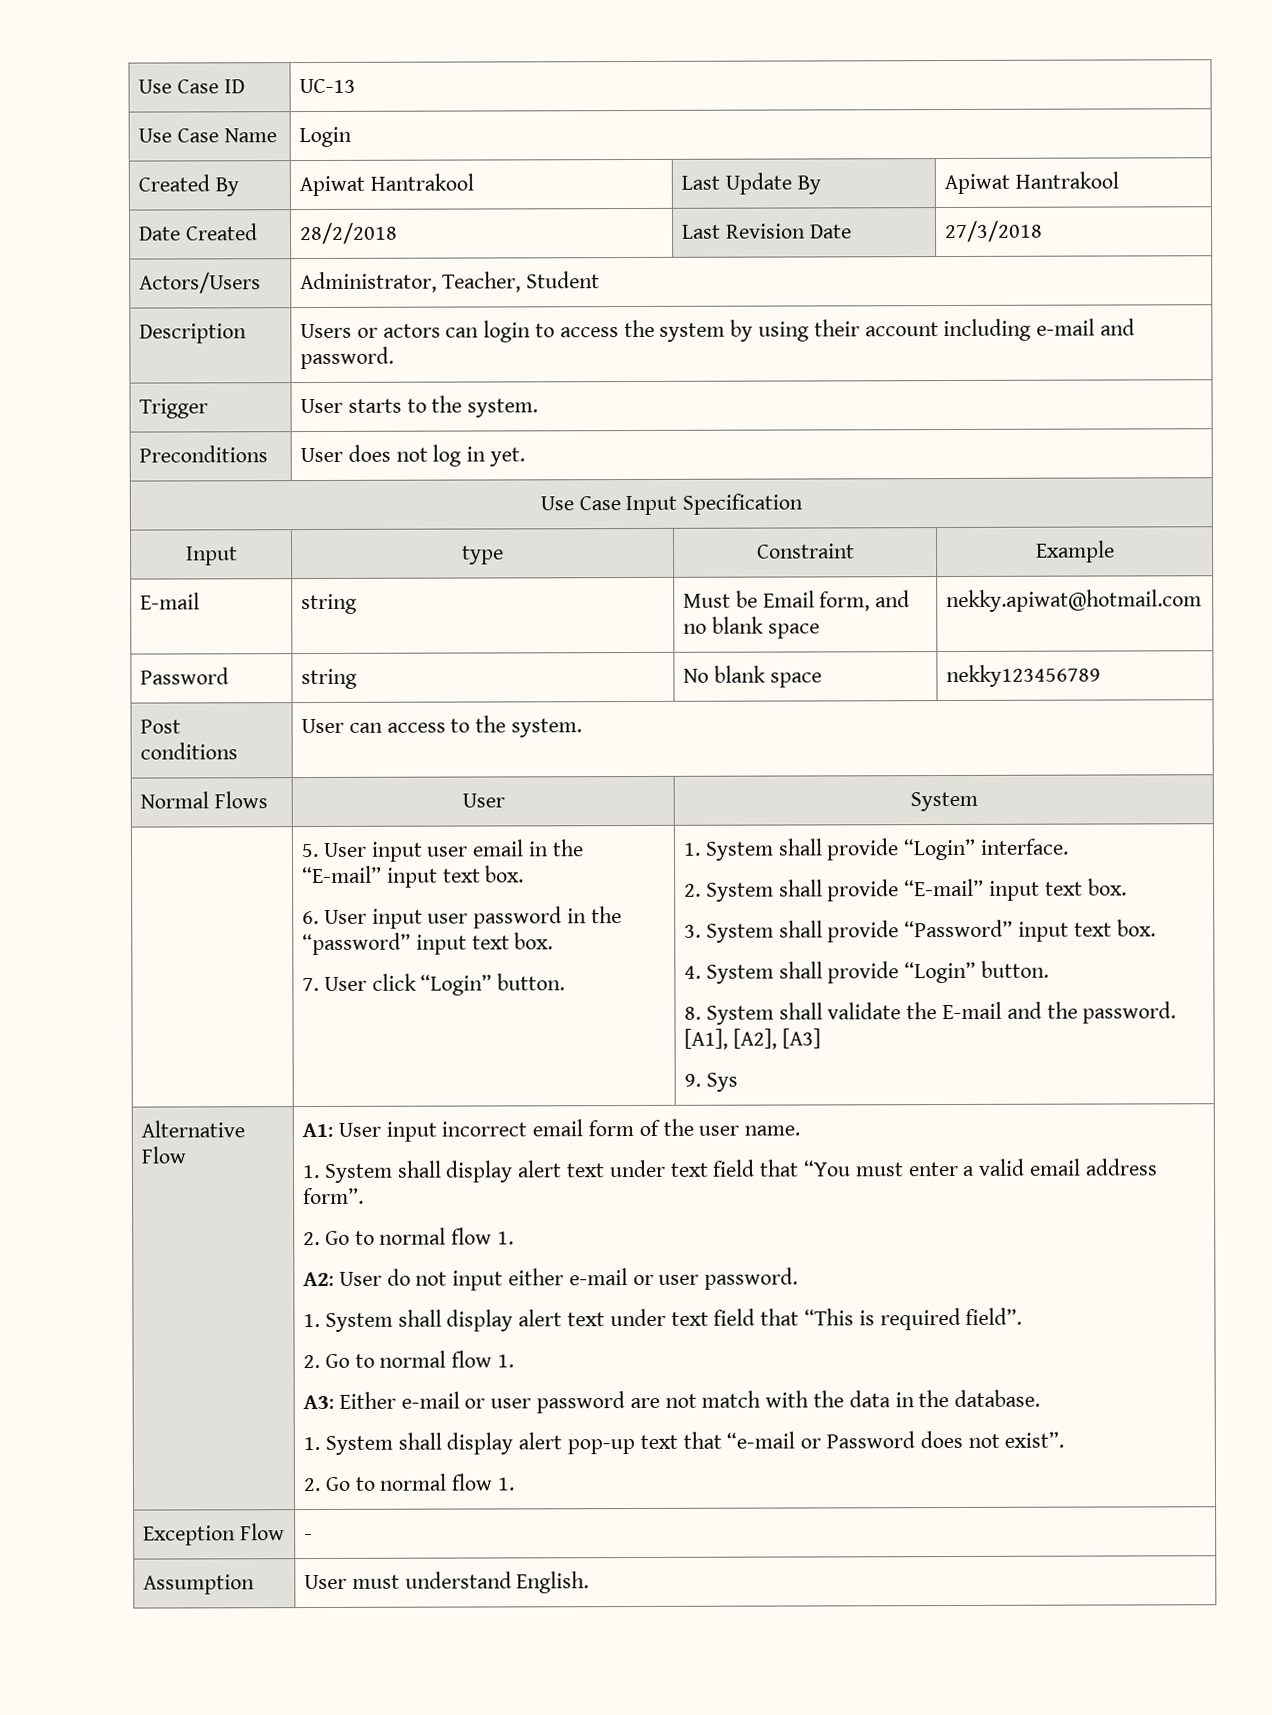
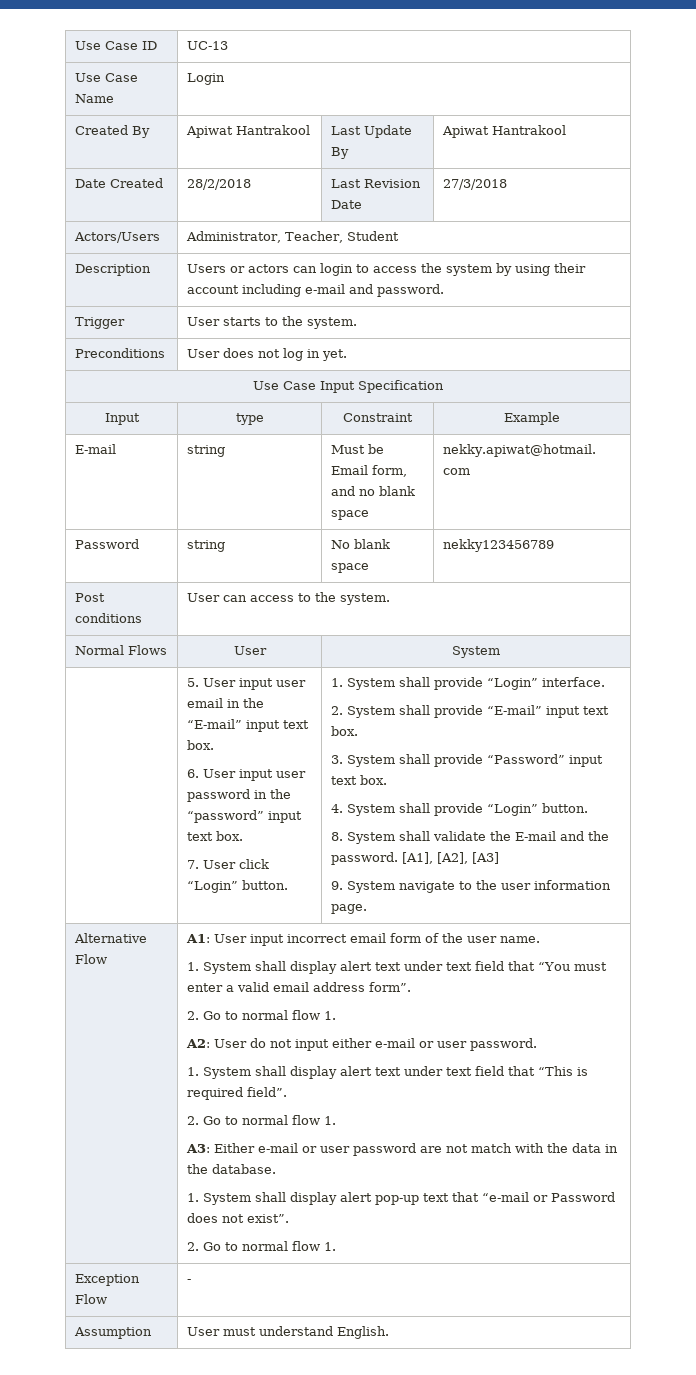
[705,1072,738,1092] Sys -> [346,880,611,893] [330,904,367,914] System navigate to the user information page.

